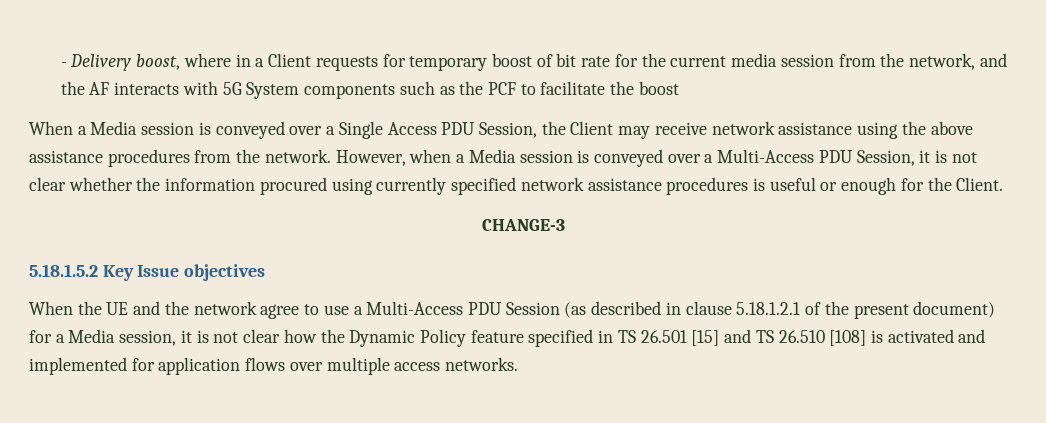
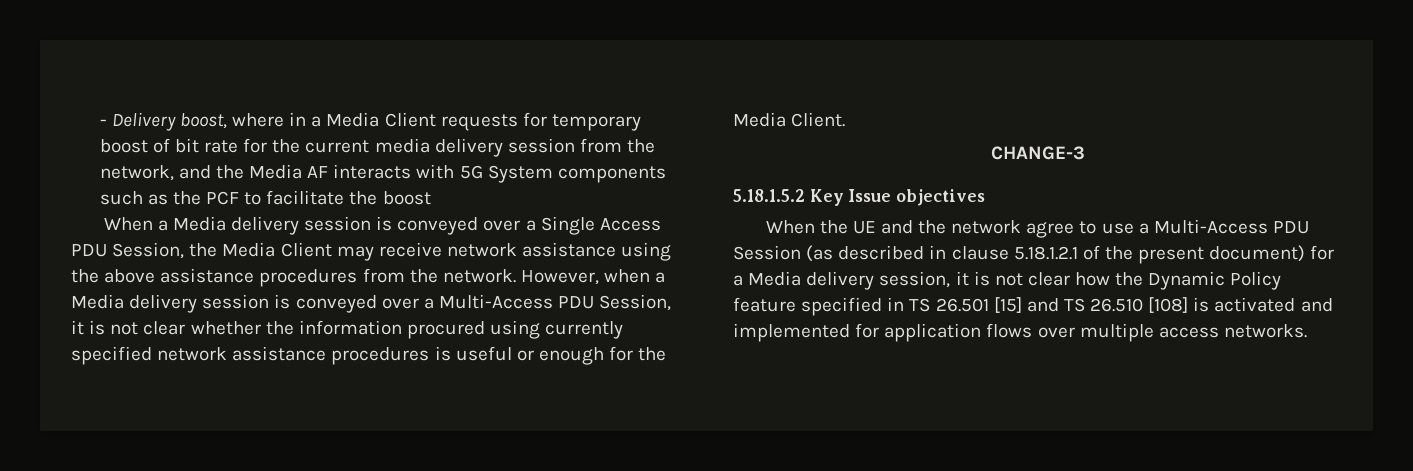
(265, 62) none -> [326,112,380,127] Media
(778, 60) none -> [434,138,503,157] delivery
(85, 88) none -> [249,164,303,179] Media
(138, 128) none -> [230,216,299,235] delivery
(566, 128) none -> [222,242,276,257] Media
(516, 156) none -> [129,294,198,313] delivery
(952, 184) none -> [733,112,786,127] Media
(116, 336) none -> [806,271,875,290] delivery

